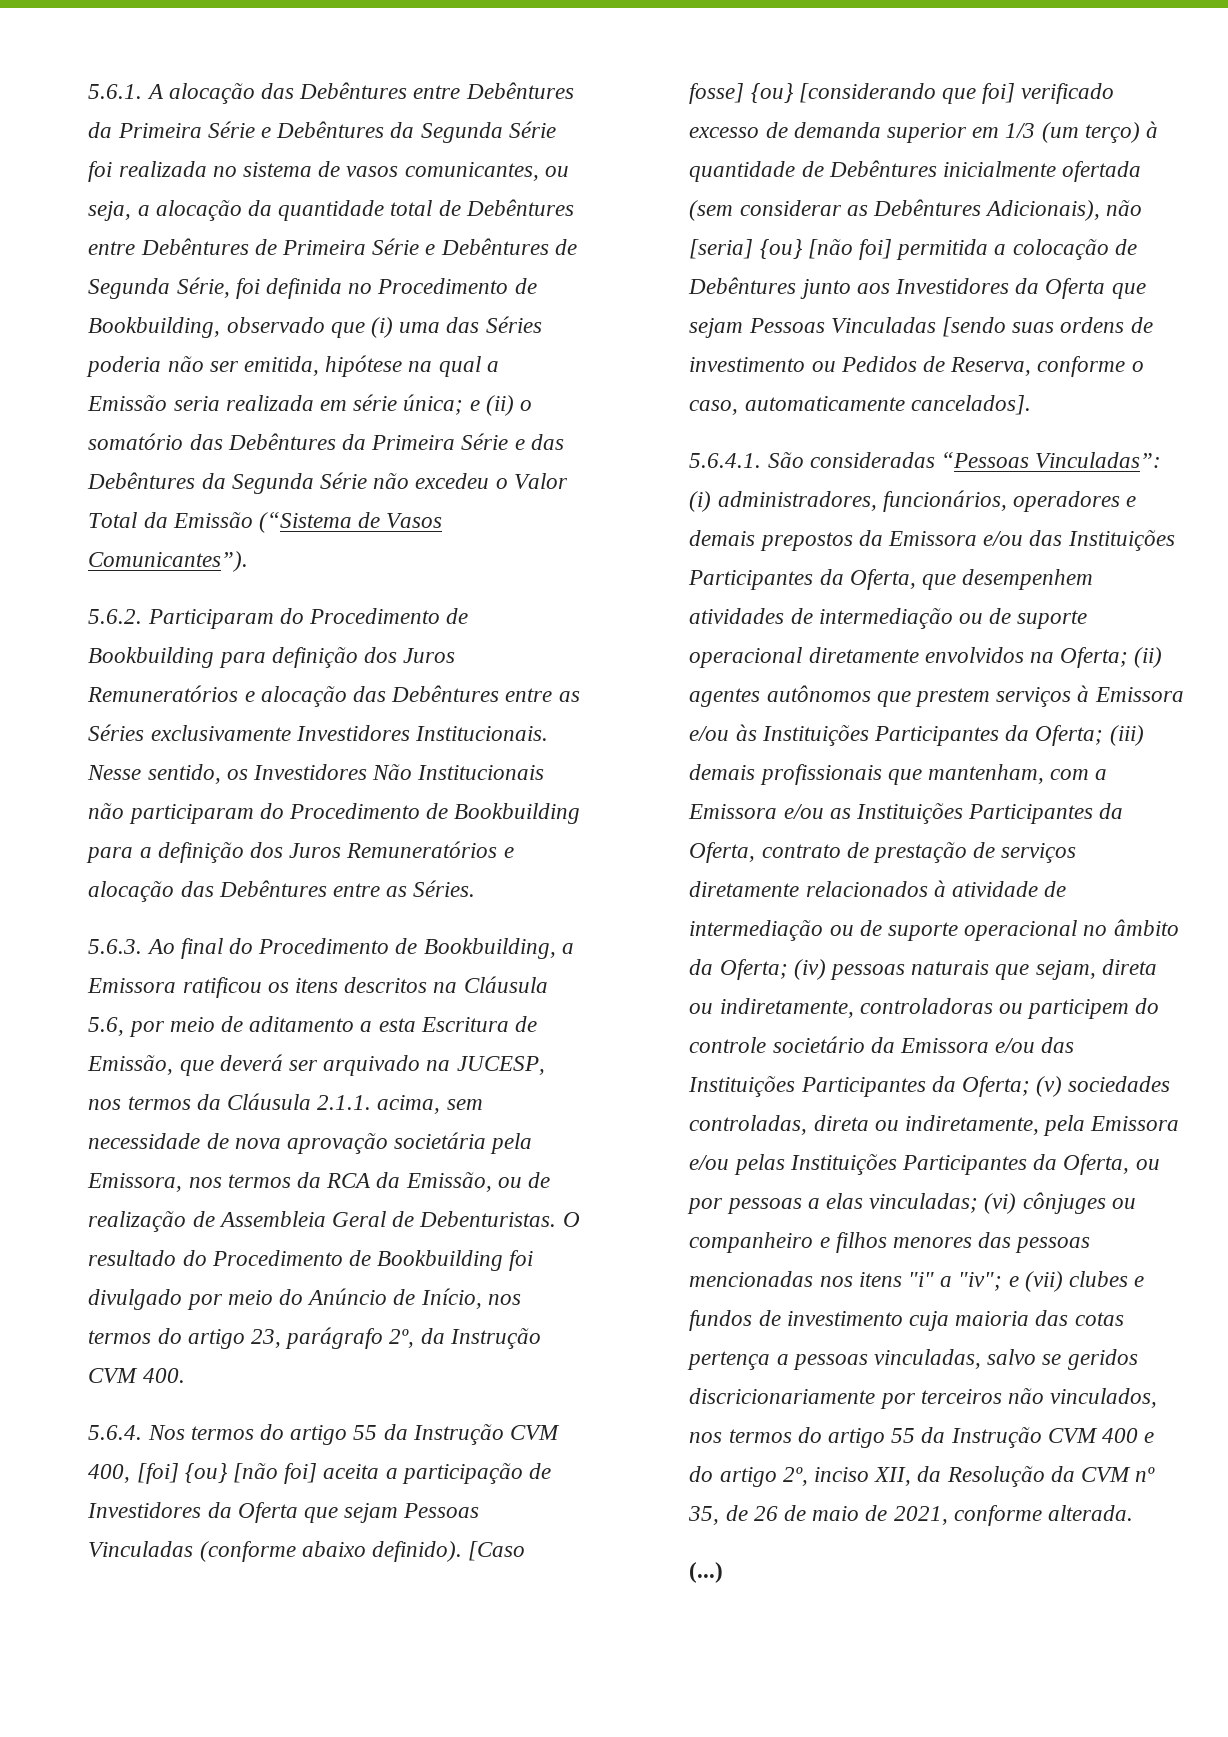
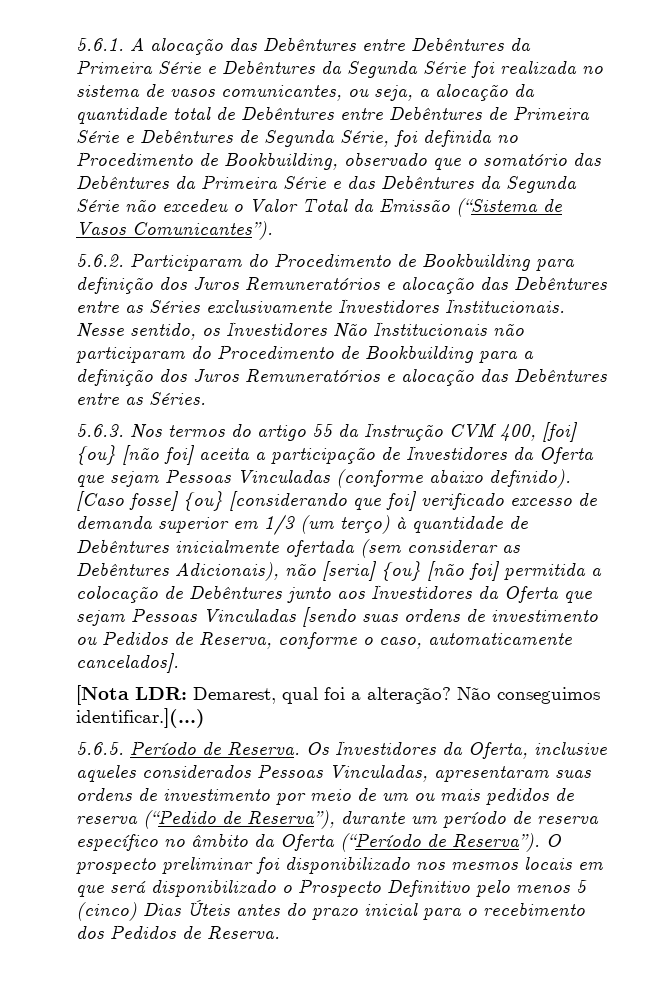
[370,316,542,338] [86,355,499,377] [87,394,514,416] (i) uma das Séries poderia não ser emitida, hipótese na qual a Emissão seria realizada em série única; e (ii) -> (462, 163) none
[146,938,574,959] [87,976,548,998] [88,1016,538,1037] [87,1054,545,1076] [88,1093,483,1114] [88,1132,533,1154] [87,1172,551,1192] [88,1211,580,1232] [88,1250,534,1271] [88,1288,521,1310] [88,1327,541,1349] [88,1368,185,1383] [88,1425,143,1440] Ao final do Procedimento de Bookbuilding, a Emissora ratificou os itens descritos na Cláusula 5.6, por meio de aditamento a esta Escritura de Emissão, que deverá ser arquivado na JUCESP, nos termos da Cláusula 2.1.1. acima, sem necessidade de nova aprovação societária pela Emissora, nos termos da RCA da Emissão, ou de realização de Assembleia Geral de Debenturistas. O resultado do Procedimento de Bookbuilding foi divulgado por meio do Anúncio de Início, nos termos do artigo 23, parágrafo 2º, da Instrução CVM 400. // 5.6.4. -> (125, 430) none
[689,452,1162,468] [689,490,1137,512] [689,530,1175,551] [688,569,1094,590] [689,608,1088,629] [689,647,1163,668] [689,685,1184,707] [689,724,1144,746] [689,764,1108,785] [688,803,1124,824] [689,842,1077,863] [689,880,1067,897] [689,919,1179,941] [689,959,1157,980] [689,998,1160,1019] [689,1036,1075,1053] [688,1076,1171,1097] [689,1115,1180,1136] [689,1154,1160,1175] [687,1192,1136,1214] [689,1232,1091,1253] [689,1271,1145,1292] [689,1310,1124,1331] [687,1349,1138,1370] [689,1388,1158,1409] [689,1427,1155,1448] [689,1466,1156,1487] [688,1505,1134,1526] [689,1562,724,1583] 5.6.4.1. São consideradas “Pessoas Vinculadas”: (i) administradores, funcionários, operadores e demais prepostos da Emissora e/ou das Instituições Participantes da Oferta, que desempenhem atividades de intermediação ou de suporte operacional diretamente envolvidos na Oferta; (ii) agentes autônomos que prestem serviços à Emissora e/ou às Instituições Participantes da Oferta; (iii) demais profissionais que mantenham, com a Emissora e/ou as Instituições Participantes da Oferta, contrato de prestação de serviços diretamente relacionados à atividade de intermediação ou de suporte operacional no âmbito da Oferta; (iv) pessoas naturais que sejam, direta ou indiretamente, controladoras ou participem do controle societário da Emissora e/ou das Instituições Participantes da Oferta; (v) sociedades controladas, direta ou indiretamente, pela Emissora e/ou pelas Instituições Participantes da Oferta, ou por pessoas a elas vinculadas; (vi) cônjuges ou companheiro e filhos menores das pessoas mencionadas nos itens "i" a "iv"; e (vii) clubes e fundos de investimento cuja maioria das cotas pertença a pessoas vinculadas, salvo se geridos discricionariamente por terceiros não vinculados, nos termos do artigo 55 da Instrução CVM 400 e do artigo 2º, inciso XII, da Resolução da CVM nº 35, de 26 de maio de 2021, conforme alterada. // (...) -> [76,685,601,705] [76,708,206,728] [76,741,608,759] [76,764,592,782] [76,788,575,805] [76,810,600,829] [76,833,562,852] [76,856,604,874] [76,879,588,897] [76,900,586,921] [76,925,281,939] [Nota LDR: Demarest, qual foi a alteração? Não conseguimos identificar.](...) // 5.6.5. Período de Reserva. Os Investidores da Oferta, inclusive aqueles considerados Pessoas Vinculadas, apresentaram suas ordens de investimento por meio de um ou mais pedidos de reserva (“Pedido de Reserva”), durante um período de reserva específico no âmbito da Oferta (“Período de Reserva”). O prospecto preliminar foi disponibilizado nos mesmos locais em que será disponibilizado o Prospecto Definitivo pelo menos 5 (cinco) Dias Úteis antes do prazo inicial para o recebimento dos Pedidos de Reserva.

